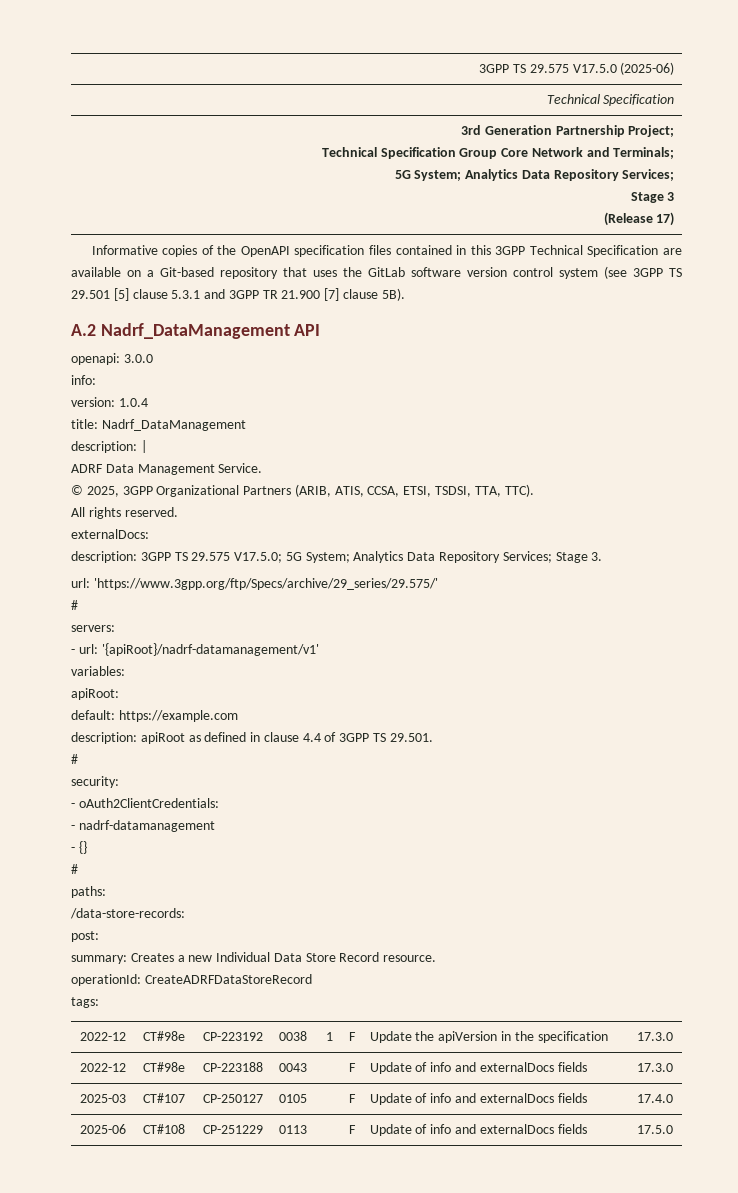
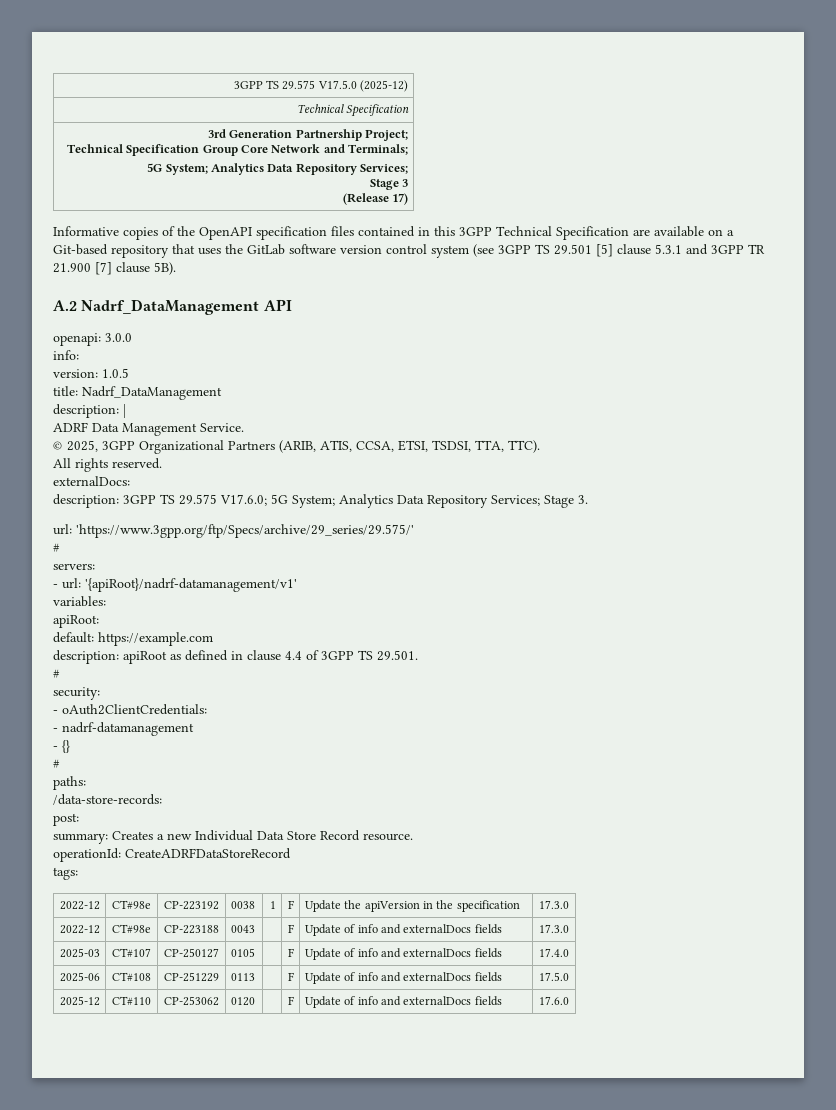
[620,62,675,75] (2025-06) -> [360,80,409,92] (2025-12)
[118,398,148,407] 1.0.4 -> [102,368,129,378] 1.0.5
[234,552,283,563] V17.5.0; -> [220,494,267,506] V17.6.0;
(673, 1129) none -> [59,996,100,1006] [112,996,151,1005] [164,996,219,1006] [230,997,255,1006] [287,996,294,1005] [304,996,502,1008] [539,996,569,1005] // 2025-12 | CT#110 | CP-253062 | 0120 | | F | Update of info and externalDocs fields | 17.6.0

